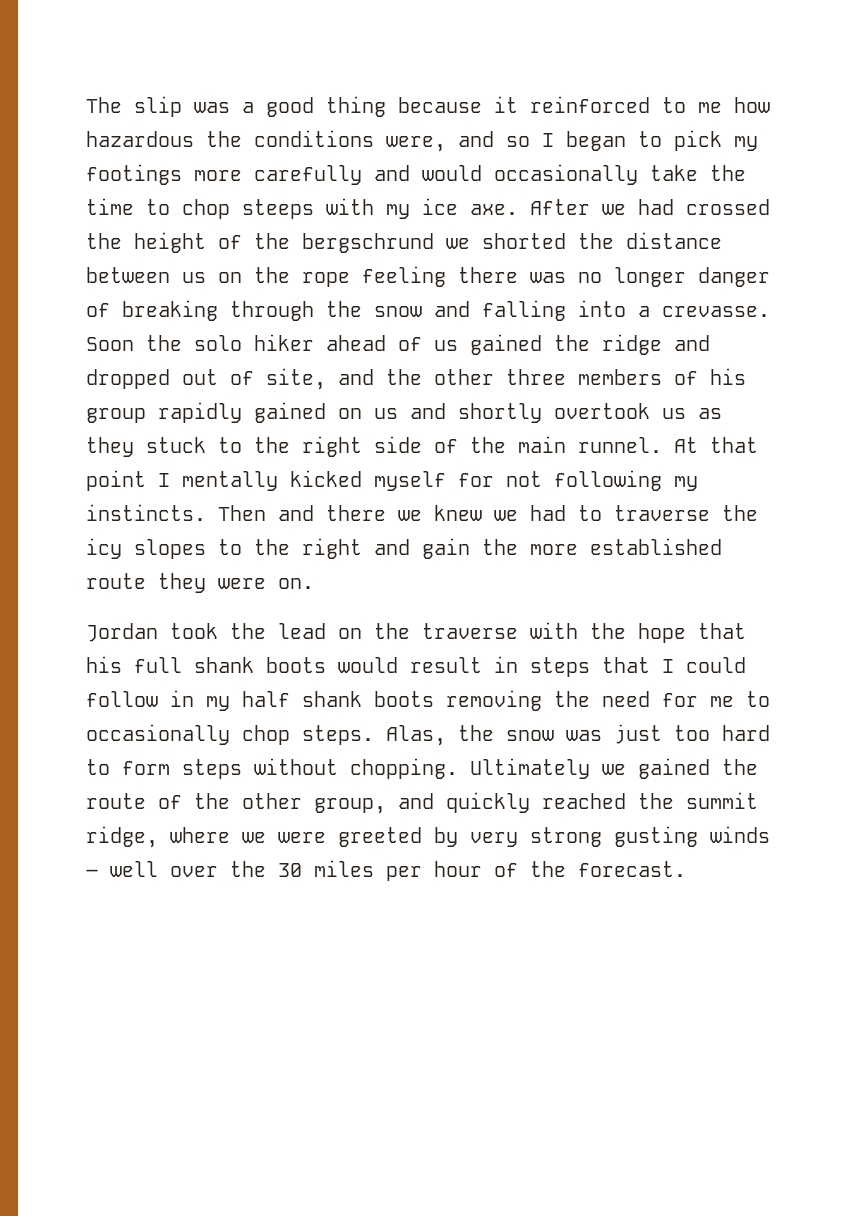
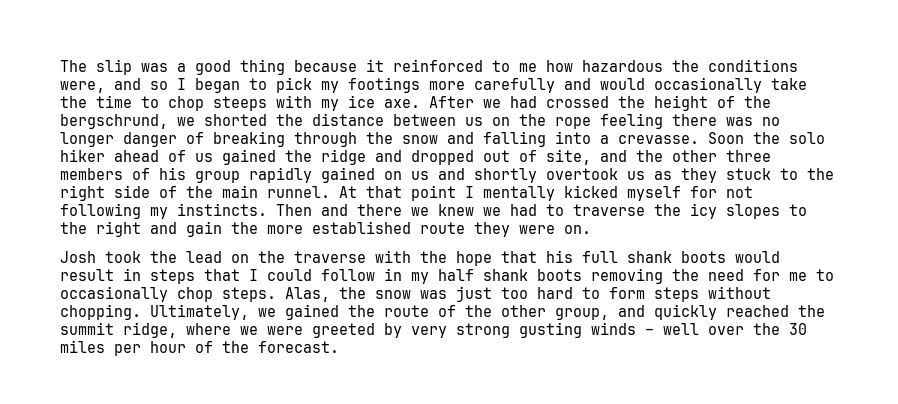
[302,233,434,253] bergschrund -> [60,114,168,129] bergschrund,
[86,623,158,642] Jordan -> [60,251,96,263] Josh
[470,758,590,779] Ultimately -> [150,304,249,320] Ultimately,

